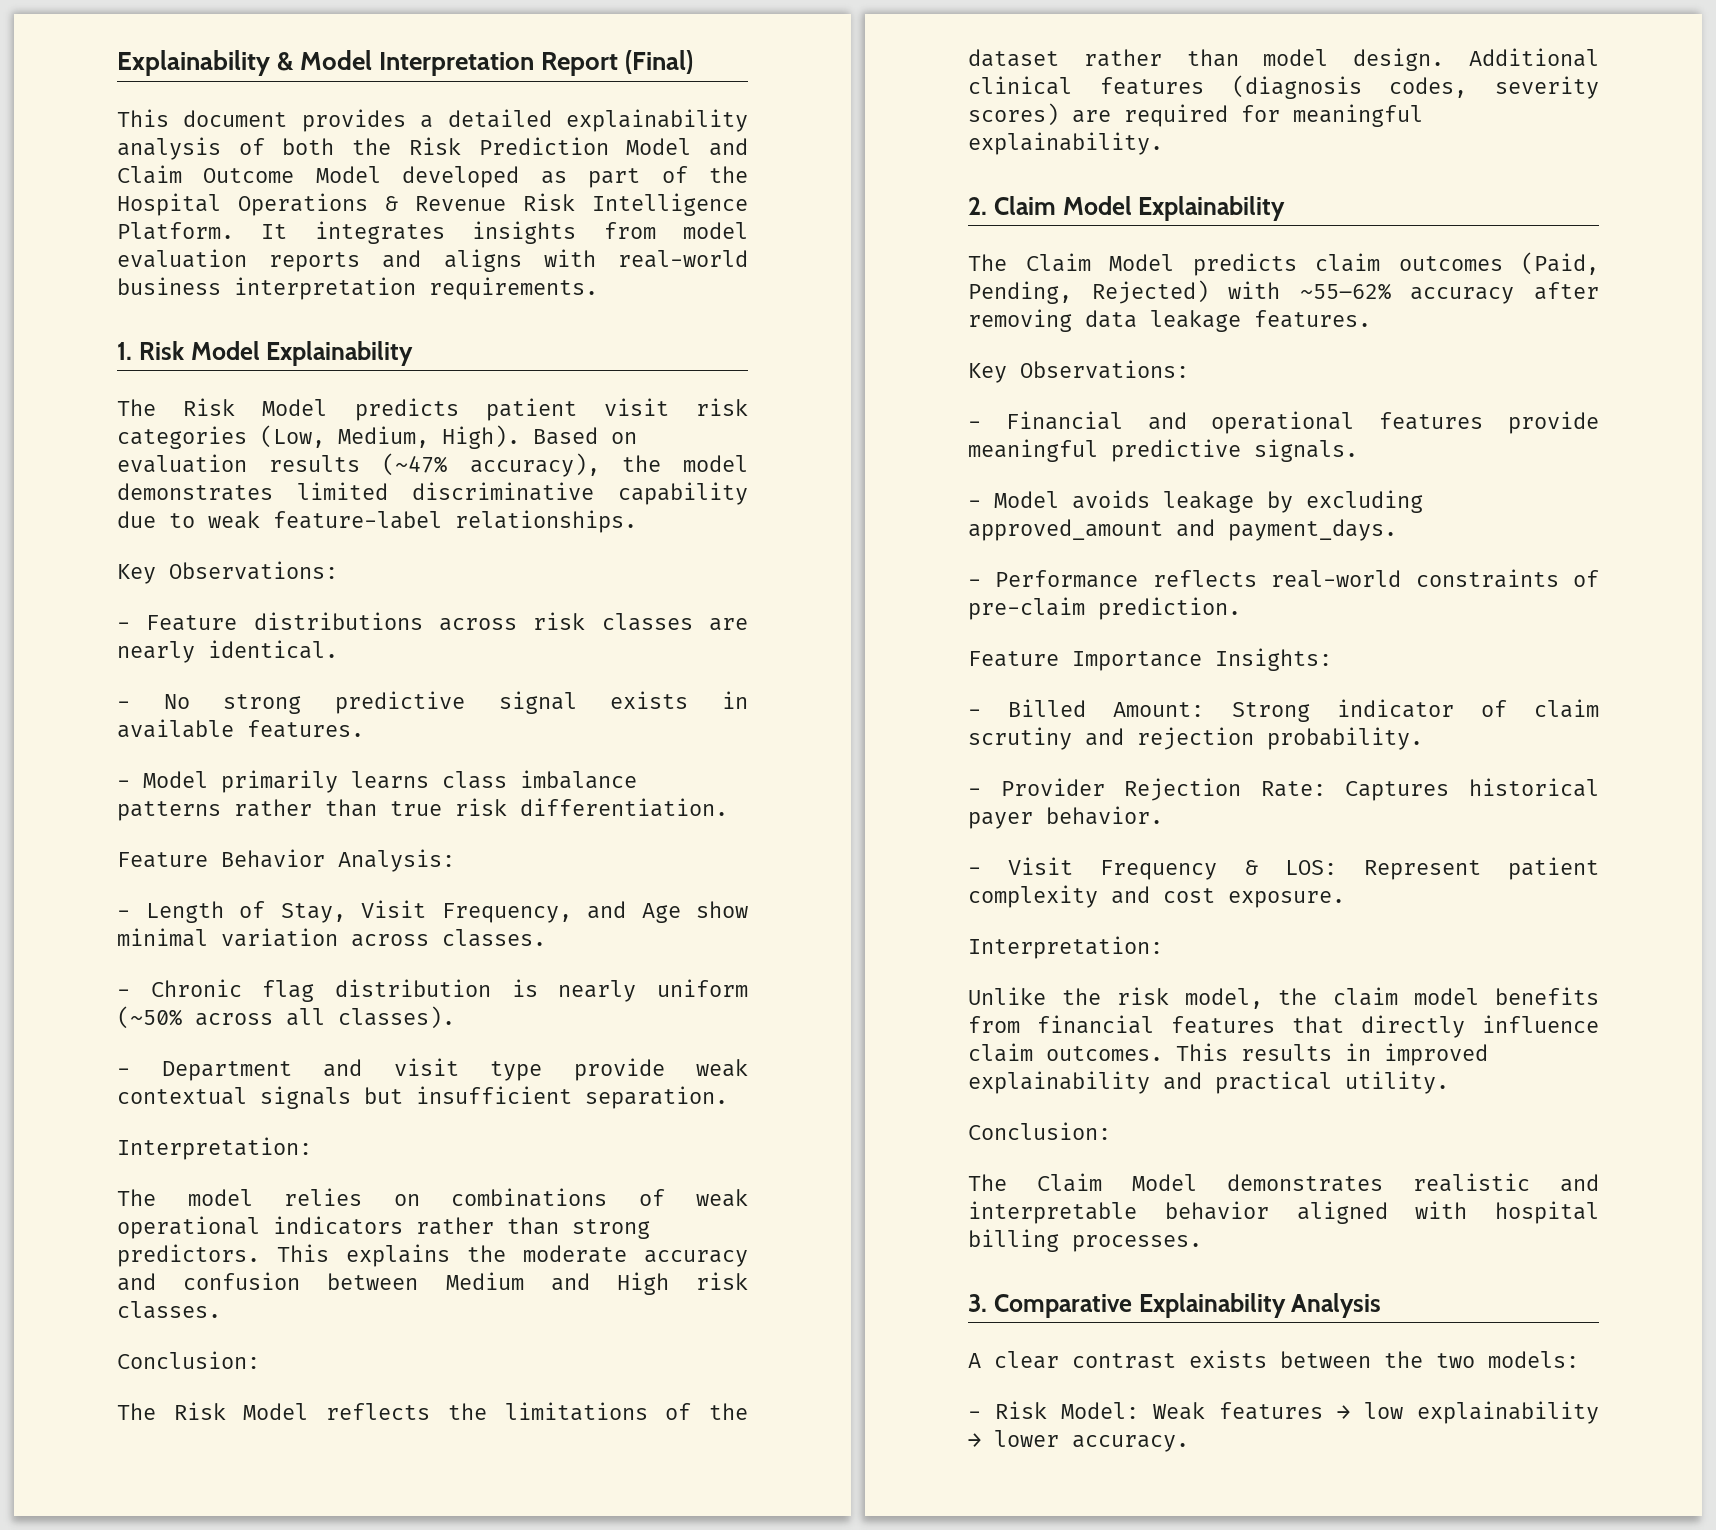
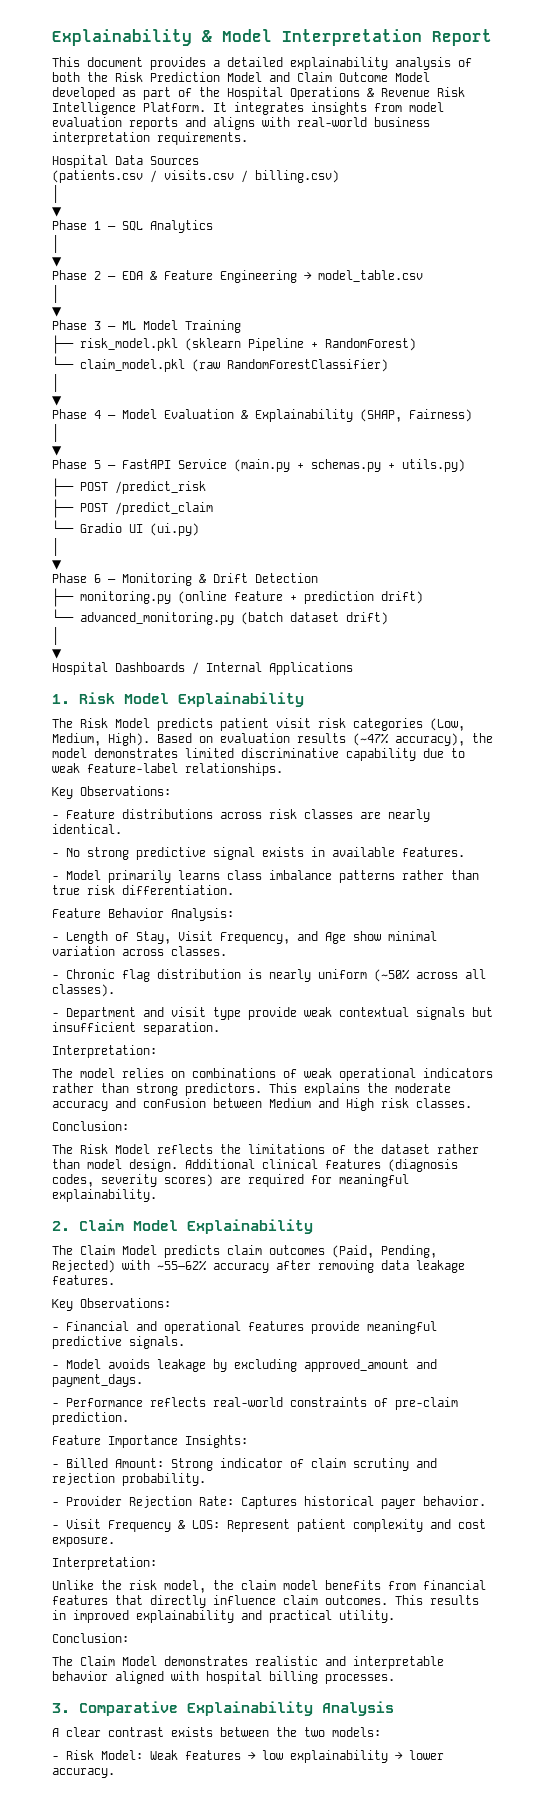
[625,50,694,74] (Final) -> (492, 37) none
(598, 288) none -> [52,155,199,168] [52,170,339,183] [52,185,59,203] [52,207,62,217] [52,220,213,233] [52,235,59,253] [52,257,62,267] [52,270,423,283] [52,285,59,303] [52,307,62,317] [52,320,241,333] [52,335,416,354] [52,356,388,372] [52,374,59,392] [52,396,62,406] [52,409,472,422] [52,424,59,442] [52,446,62,456] [52,459,465,472] [52,478,206,497] [52,499,213,518] [52,520,199,536] [52,538,59,556] [52,560,62,570] [52,573,318,586] [52,588,423,607] [52,609,388,625] [52,627,59,645] [52,649,62,659] [52,662,353,675] // Hospital Data Sources // (patients.csv / visits.csv / billing.csv) // │ // ▼ // Phase 1 — SQL Analytics // │ // ▼ // Phase 2 — EDA & Feature Engineering → model_table.csv // │ // ▼ // Phase 3 — ML Model Training // ├── risk_model.pkl (sklearn Pipeline + RandomForest) // └── claim_model.pkl (raw RandomForestClassifier) // │ // ▼ // Phase 4 — Model Evaluation & Explainability (SHAP, Fairness) // │ // ▼ // Phase 5 — FastAPI Service (main.py + schemas.py + utils.py) // ├── POST /predict_risk // ├── POST /predict_claim // └── Gradio UI (ui.py) // │ // ▼ // Phase 6 — Monitoring & Drift Detection // ├── monitoring.py (online feature + prediction drift) // └── advanced_monitoring.py (batch dataset drift) // │ // ▼ // Hospital Dashboards / Internal Applications

